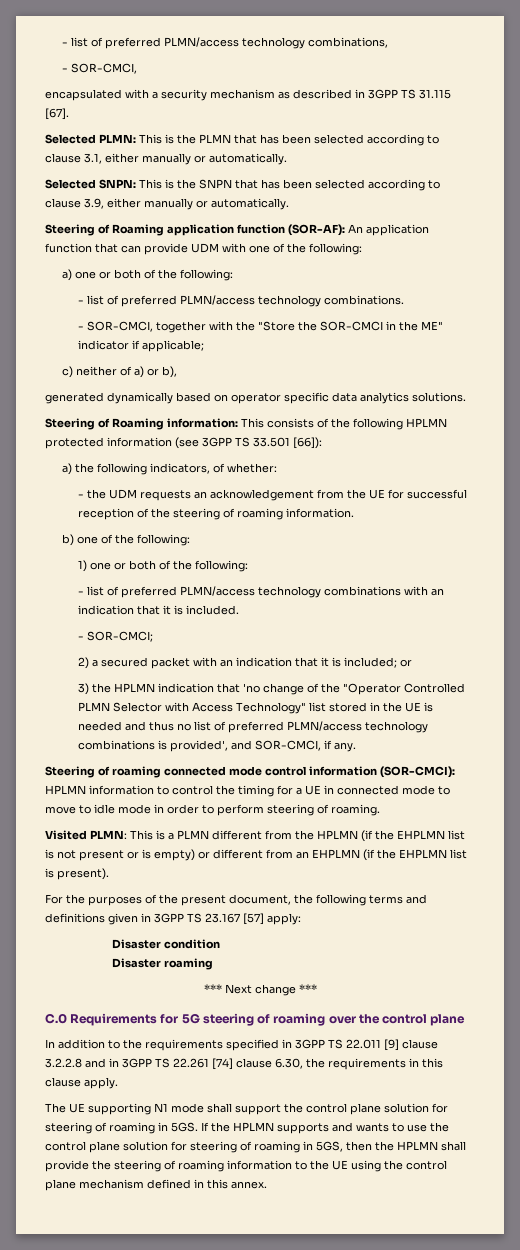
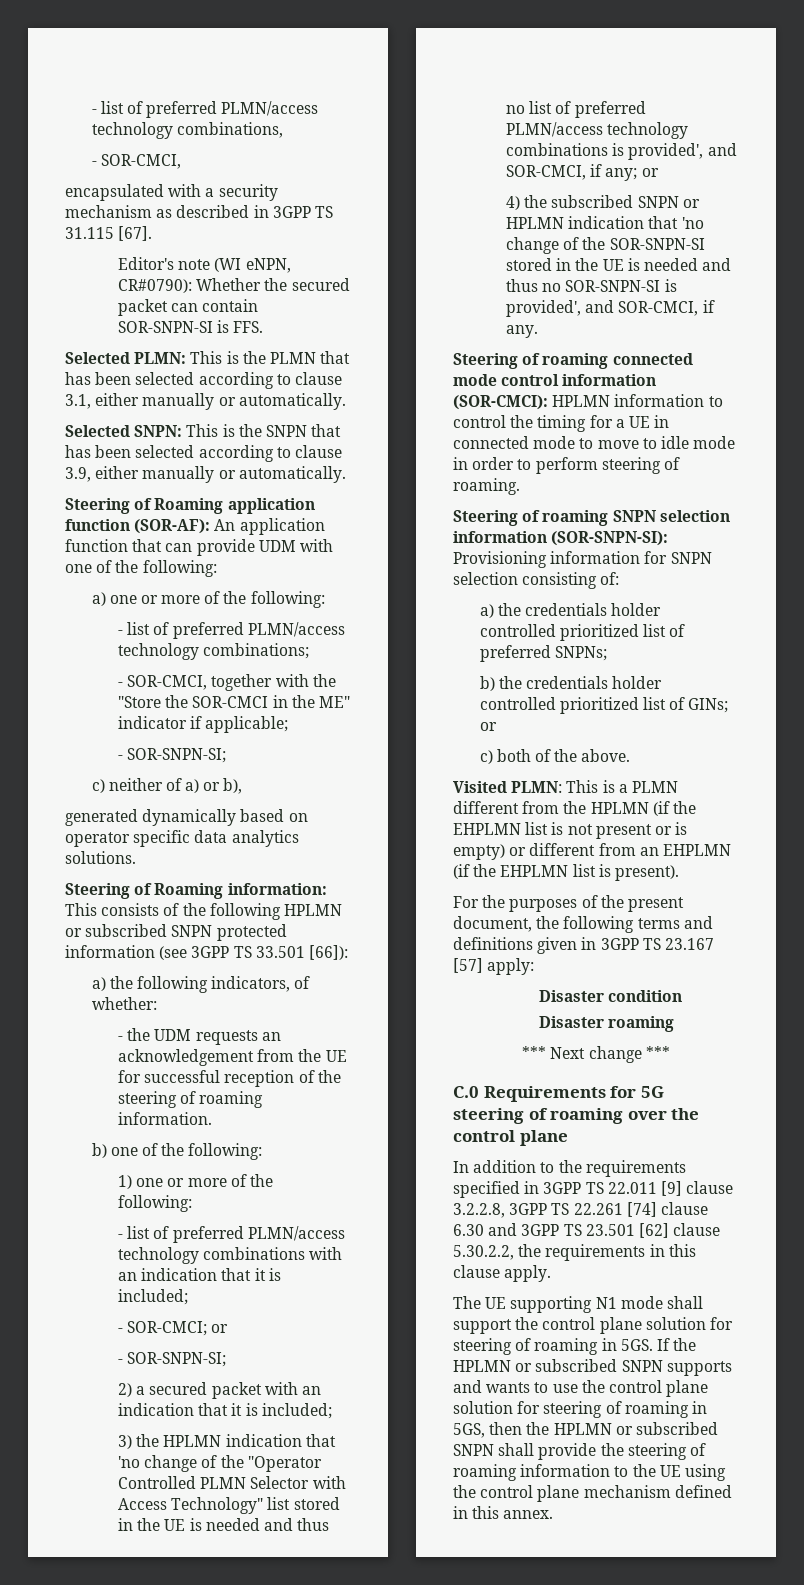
(69, 114) none -> [118,257,291,273] [118,278,350,293] [118,299,259,316] [118,320,264,333] // Editor's note (WI eNPN, CR#0790): Whether the secured packet can contain SOR-SNPN-SI is FFS.
[113,269,233,281] [78,295,405,307] both of the following: // - list of preferred PLMN/access technology combinations. -> [161,591,325,608] [118,622,345,639] [118,643,310,660] more of the following: // - list of preferred PLMN/access technology combinations;
(205, 346) none -> [118,748,227,763] // - SOR-SNPN-SI;
(447, 422) none -> [65,924,213,937] or subscribed SNPN
[129,560,157,570] both -> [187,1178,227,1187] more
[186,605,240,615] included. -> [118,1289,189,1305] included;
(154, 636) none -> [211,1324,229,1333] [118,1352,227,1367] or // - SOR-SNPN-SI;
[400,659,413,667] or -> (332, 1411) none
(333, 744) none -> [605,168,659,181] [506,195,700,210] [506,216,704,229] [506,237,705,254] [506,258,732,271] [506,279,677,292] [506,300,715,317] any; or // 4) the subscribed SNPN or HPLMN indication that 'no change of the SOR-SNPN-SI stored in the UE is needed and thus no SOR-SNPN-SI is provided', and SOR-CMCI, if
(380, 810) none -> [453,510,730,526] [453,531,669,546] [453,551,712,568] [453,572,620,589] [479,603,662,618] [479,624,686,641] [479,645,607,662] [479,676,663,691] [479,697,729,714] [479,722,497,731] [479,749,631,764] // Steering of roaming SNPN selection information (SOR-SNPN-SI): Provisioning information for SNPN selection consisting of: // a) the credentials holder controlled prioritized list of preferred SNPNs; // b) the credentials holder controlled prioritized list of GINs; or // c) both of the above.
[45,1058,119,1068] 3.2.2.8 and in -> [453,1203,505,1218] 3.2.2.8,
[275,1058,303,1069] 6.30, -> [453,1223,721,1238] [453,1245,514,1260] 6.30 and 3GPP TS 23.501 [62] clause 5.30.2.2,
(274, 1126) none -> [515,1359,663,1372] or subscribed SNPN
(438, 1145) none -> [615,1422,718,1435] [453,1444,494,1456] or subscribed SNPN

